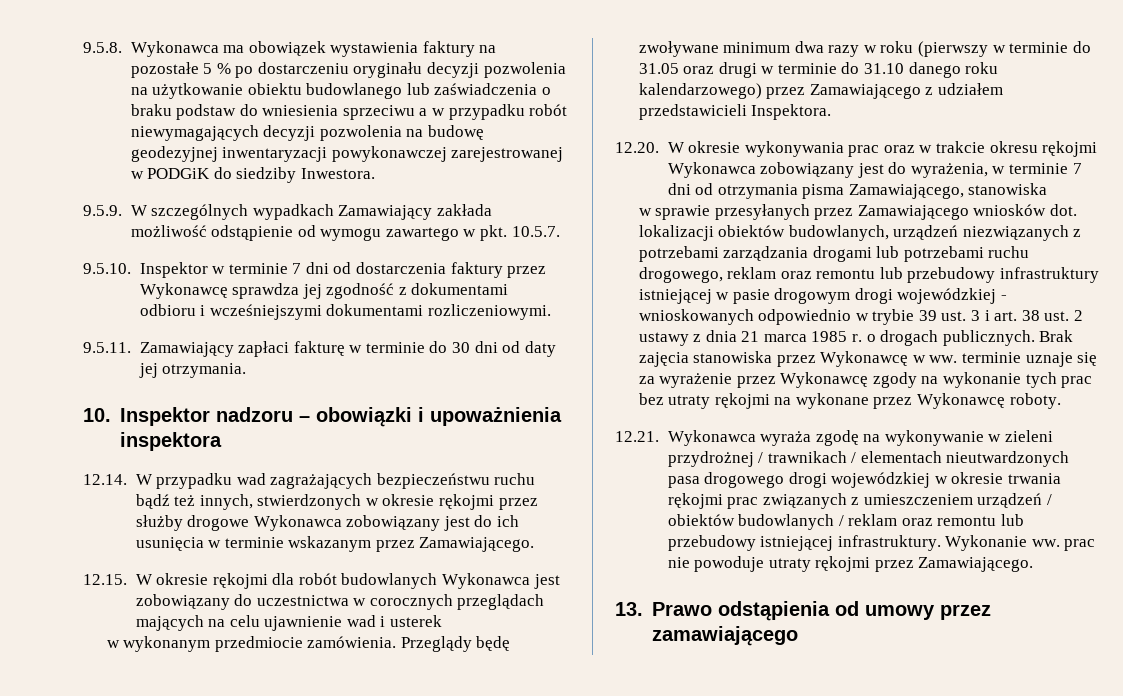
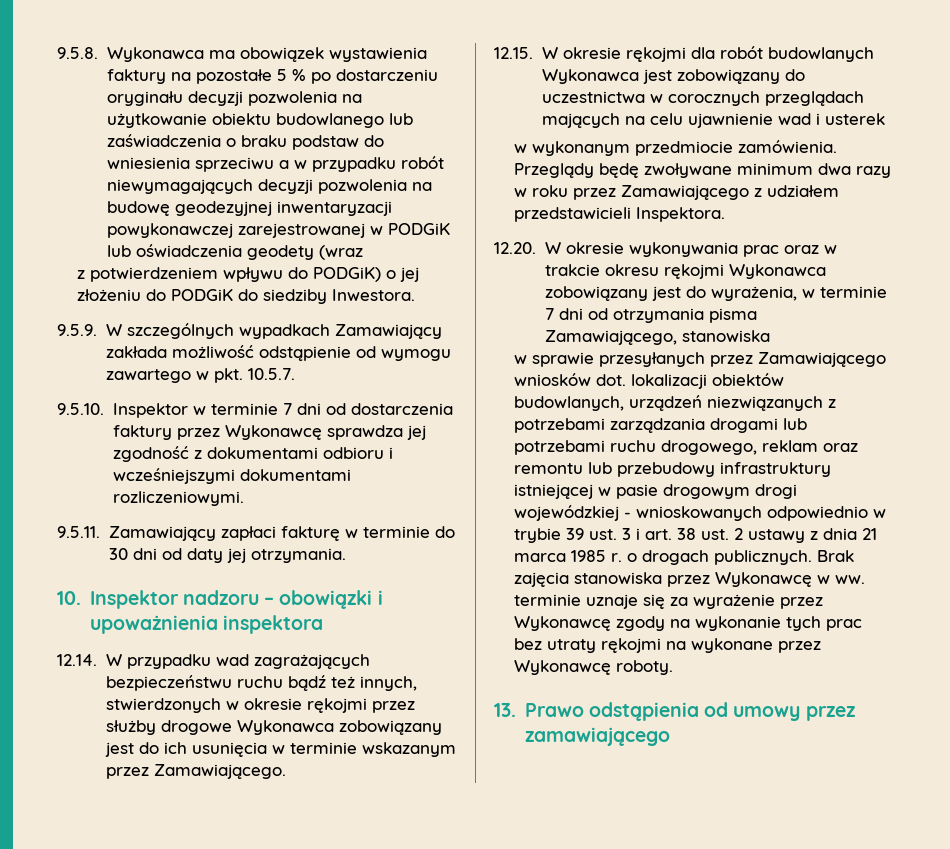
(211, 173) none -> [106,244,363,260] [77,267,420,282] [77,289,234,301] lub oświadczenia geodety (wraz // z potwierdzeniem wpływu do PODGiK) o jej złożeniu do PODGiK
[918,41,1091,57] [638,62,999,78] [638,83,762,99] (pierwszy w terminie do 31.05 oraz drugi w terminie do 31.10 danego roku kalendarzowego) -> (569, 191) none
[615,430,1054,446] [667,451,1070,467] [667,472,1062,488] [667,493,1053,509] [667,514,1025,530] [667,535,1096,551] [667,556,1034,572] // 12.21. Wykonawca wyraża zgodę na wykonywanie w zieleni przydrożnej / trawnikach / elementach nieutwardzonych pasa drogowego drogi wojewódzkiej w okresie trwania rękojmi prac związanych z umieszczeniem urządzeń / obiektów budowlanych / reklam oraz remontu lub przebudowy istniejącej infrastruktury. Wykonanie ww. prac nie powoduje utraty rękojmi przez Zamawiającego. -> (674, 667) none

